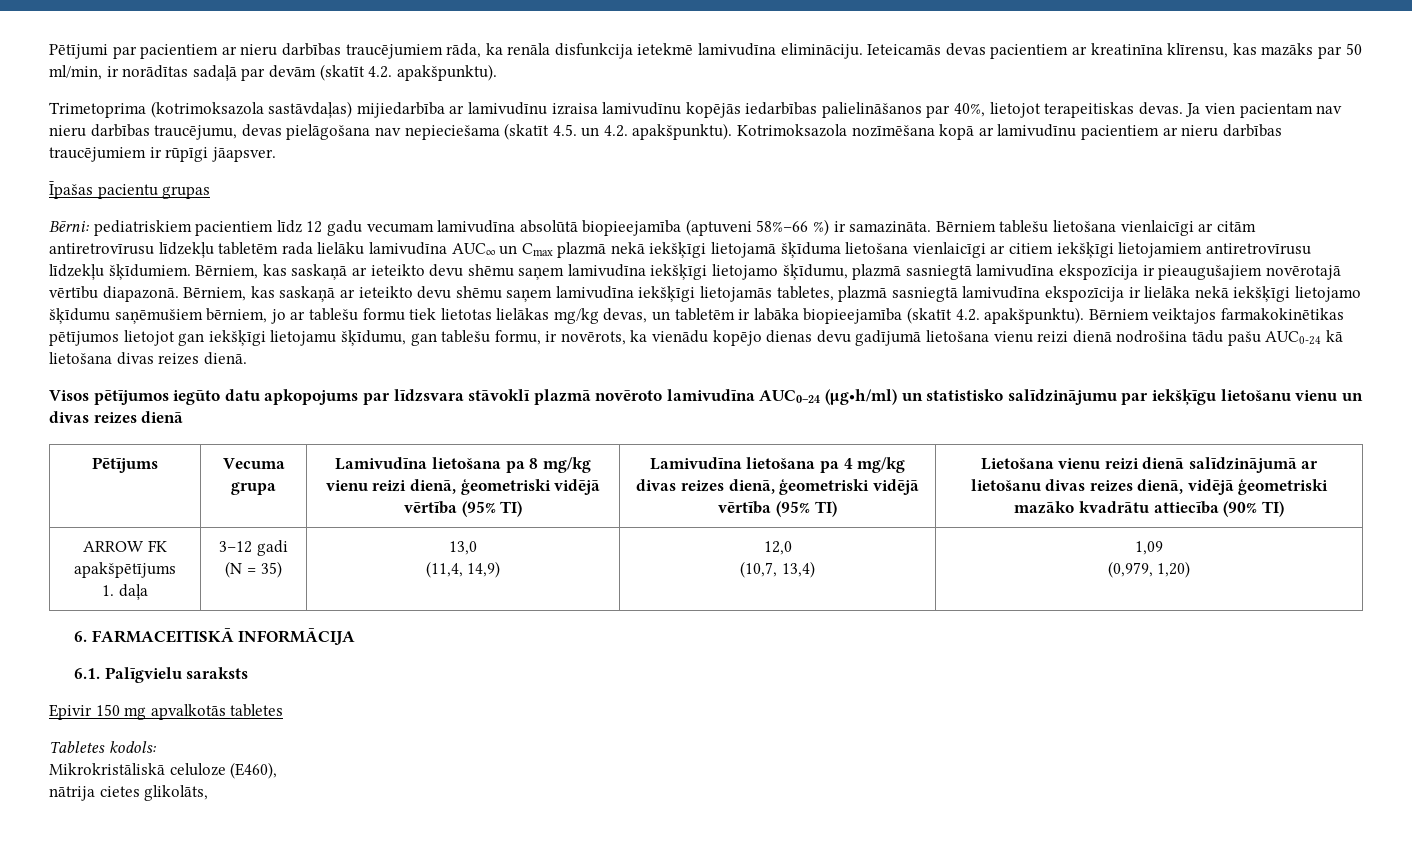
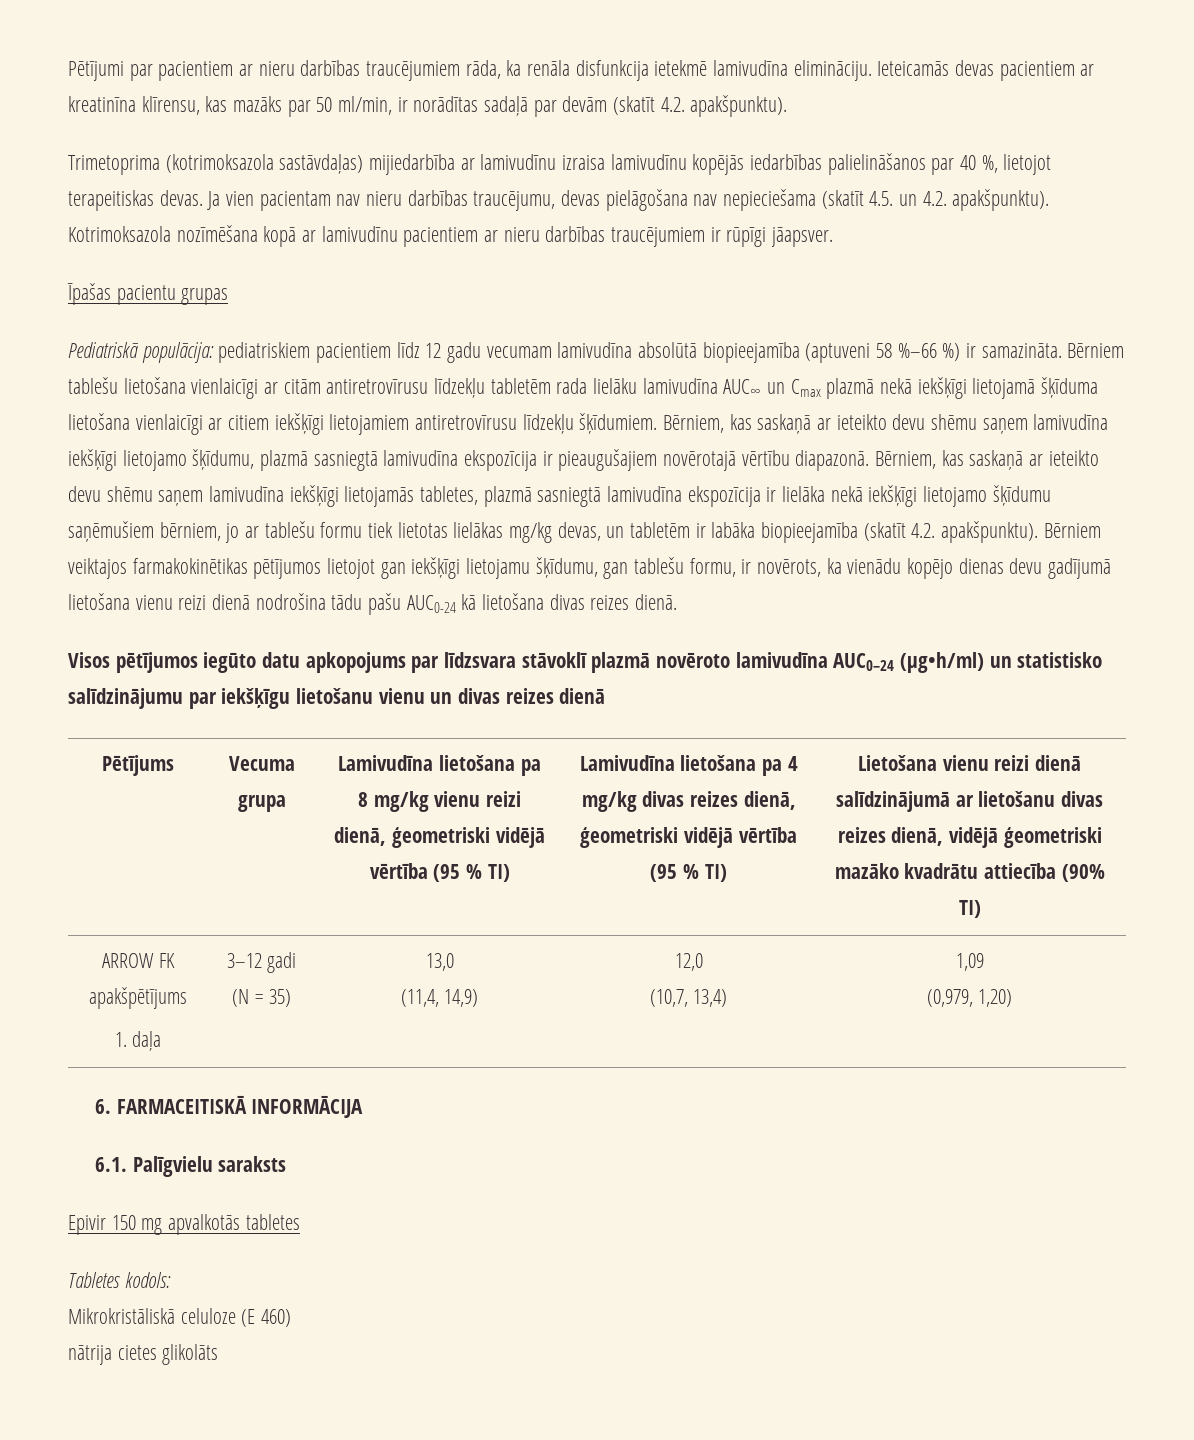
[954,103,986,117] 40%, -> [960,155,998,173] 40 %,
[49,221,89,232] Bērni: -> [68,342,214,363] Pediatriskā populācija:
[756,220,809,232] 58%–66 -> [876,343,937,358] 58 %–66
[461,501,496,517] (95% -> [433,864,482,882] (95 %
[776,501,810,517] (95% -> [650,864,699,882] (95 %
[230,762,278,779] (E460), -> [241,1309,292,1327] (E 460)
[144,785,209,801] glikolāts, -> [162,1344,219,1365] glikolāts

